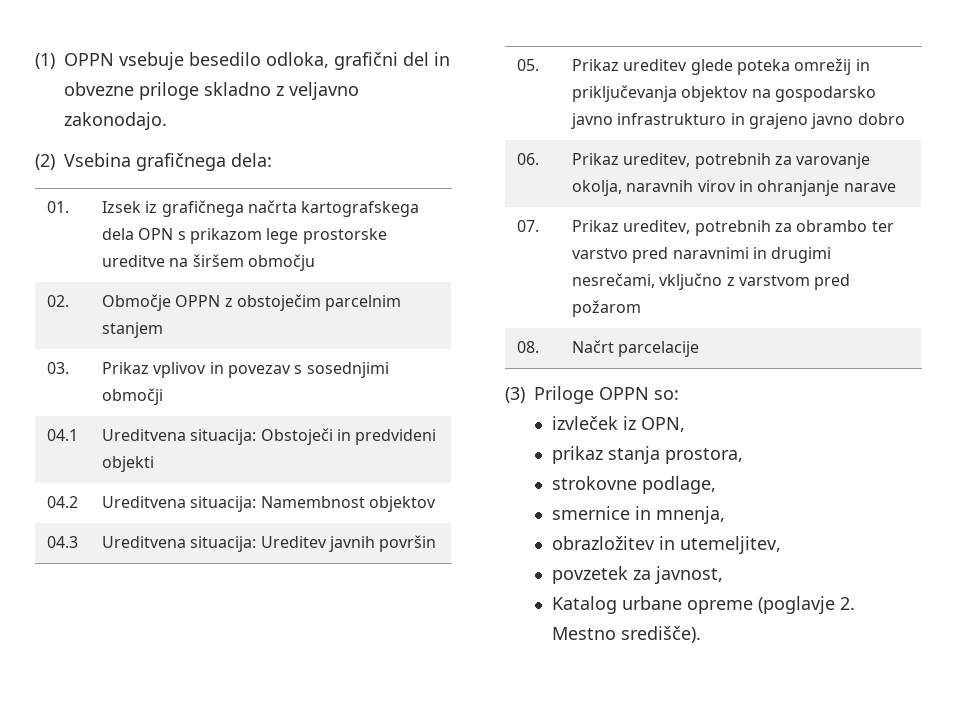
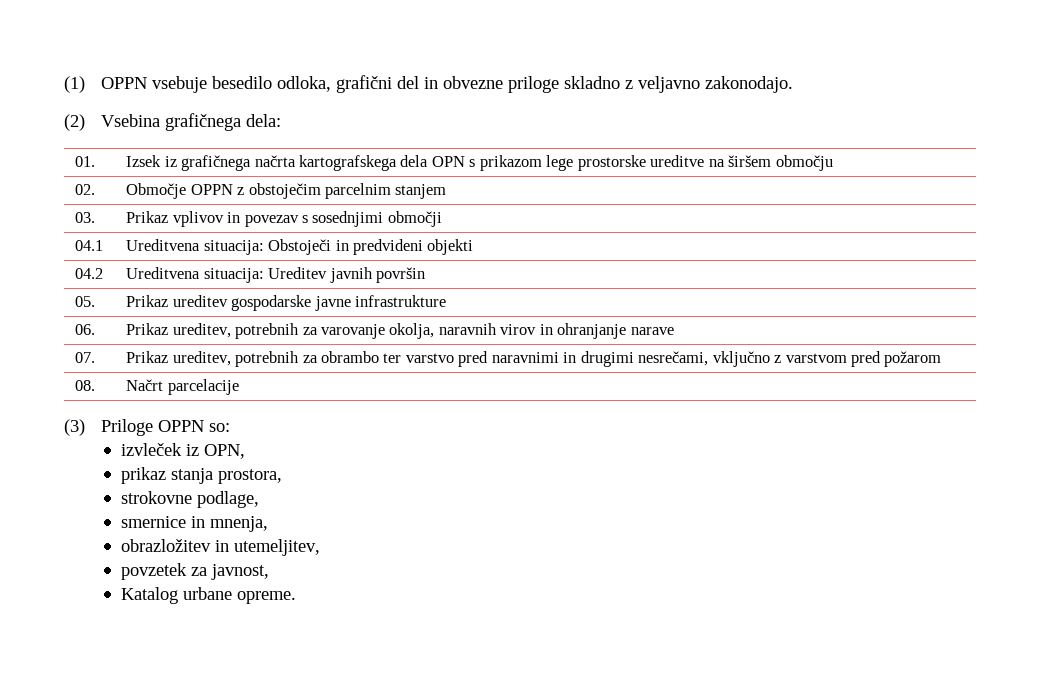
[101,496,436,512] [46,536,78,548] | Ureditvena situacija: Namembnost objektov // 04.3 -> (104, 273) none
[690,58,870,75] [571,85,876,102] [570,113,905,129] glede poteka omrežij in priključevanja objektov na gospodarsko javno infrastrukturo in grajeno javno dobro -> [231,295,447,311] gospodarske javne infrastrukture
[686,596,855,614] [551,626,701,643] opreme (poglavje 2. Mestno središče). -> [237,591,297,604] opreme.

